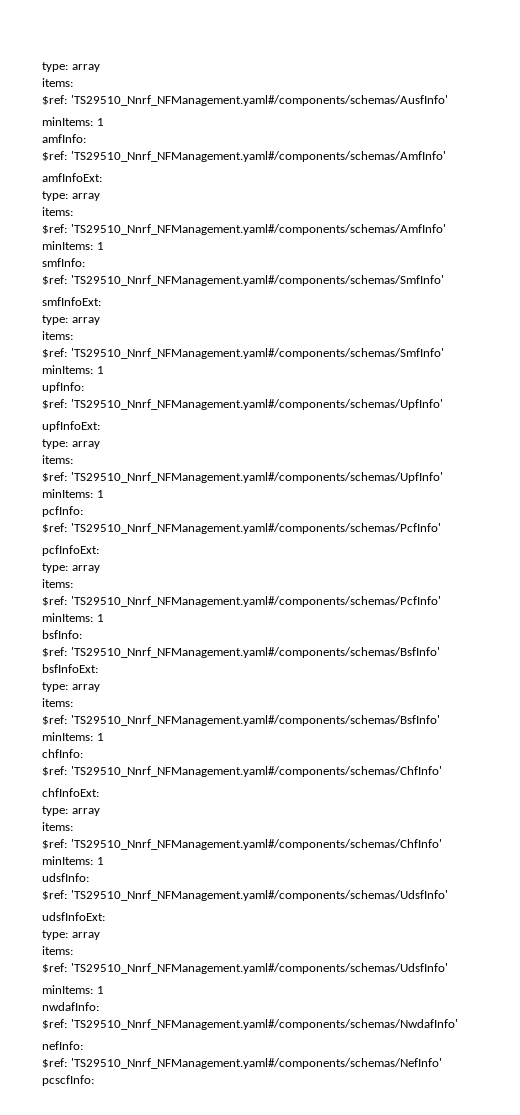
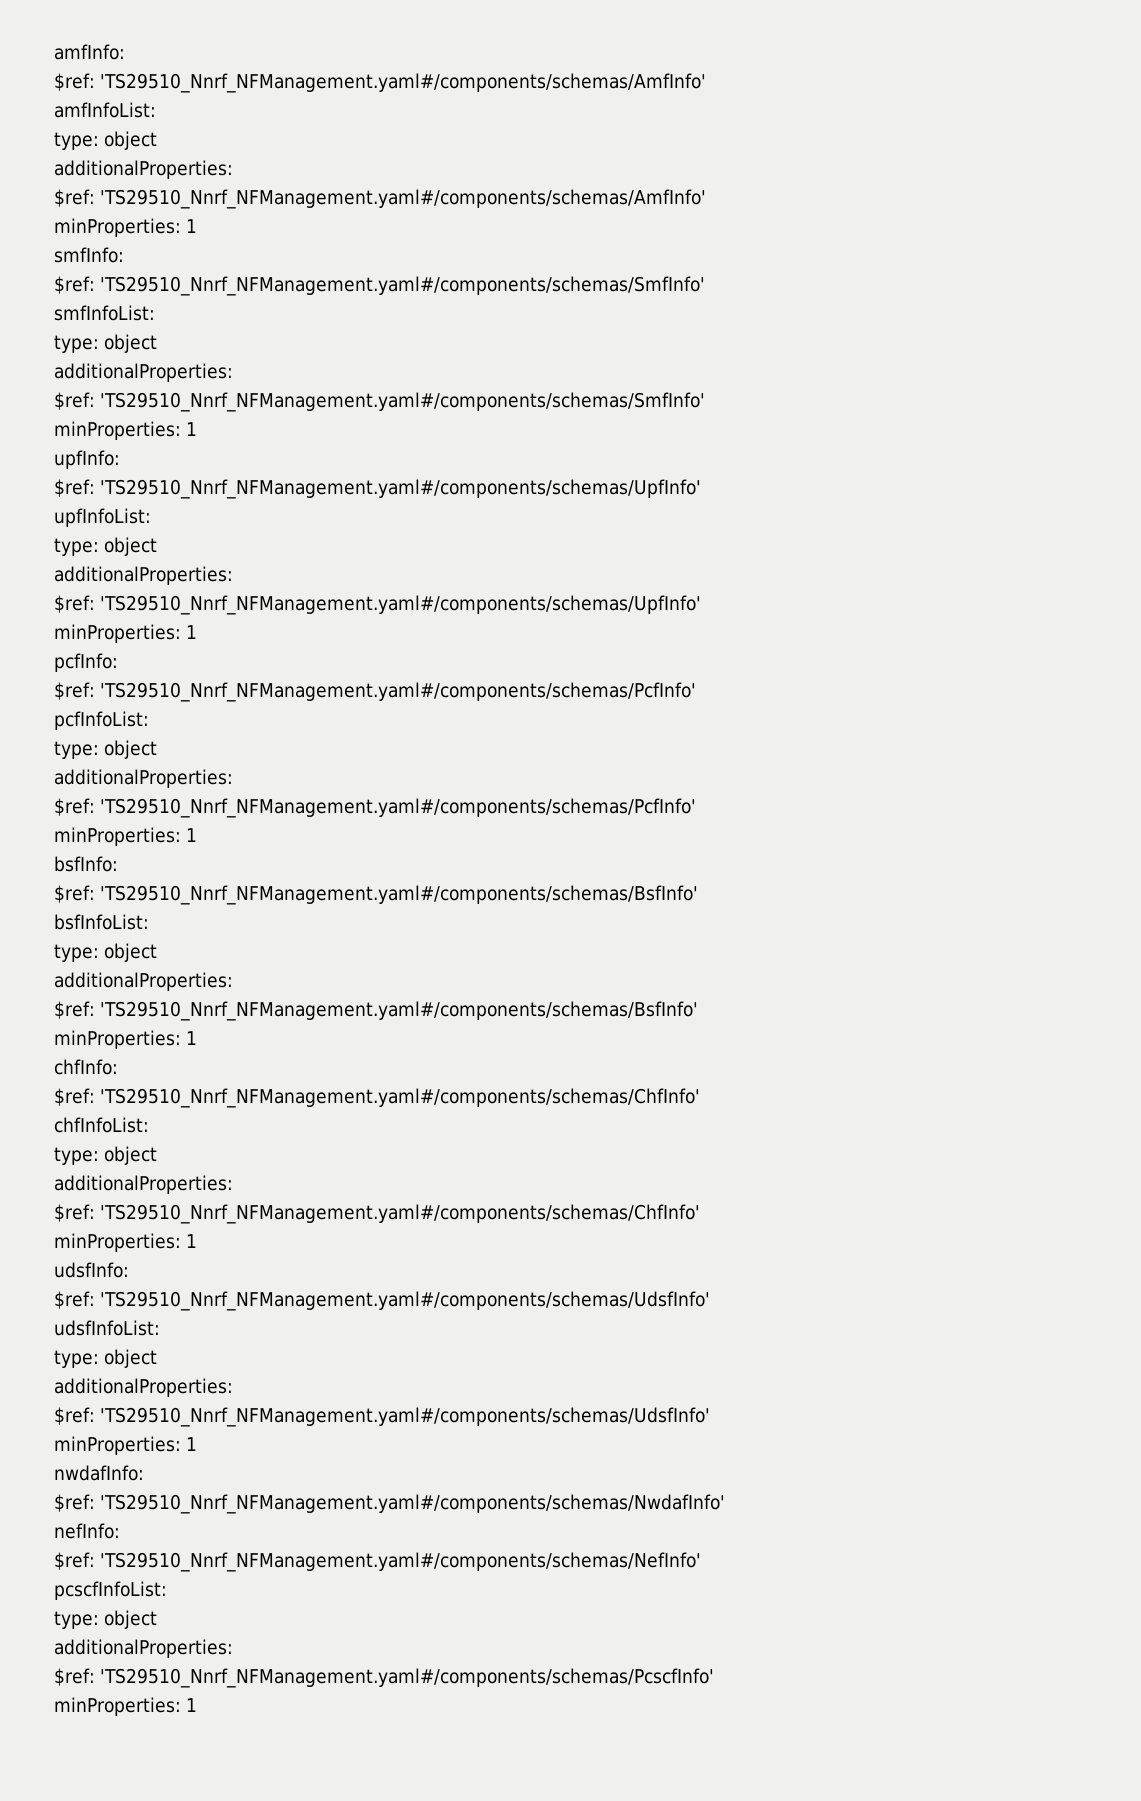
[42,62,100,72] [42,78,73,87] [42,95,448,106] [42,117,104,126] type: array // items: // $ref: 'TS29510_Nnrf_NFManagement.yaml#/components/schemas/AusfInfo' // minItems: 1 // -> (54, 52) none
[42,173,102,182] [42,191,100,201] [42,207,73,216] [42,224,446,235] [42,241,93,250] amfInfoExt: // type: array // items: // $ref: 'TS29510_Nnrf_NFManagement.yaml#/components/schemas/AmfInfo' // minItems: -> [54,102,156,118] [54,131,158,150] [54,160,233,179] [54,189,707,209] [54,218,181,237] amfInfoList: // type: object // additionalProperties: // $ref: 'TS29510_Nnrf_NFManagement.yaml#/components/schemas/AmfInfo' // minProperties:
[42,297,101,306] [42,315,100,325] [42,331,73,340] [42,348,444,359] [42,365,93,374] smfInfoExt: // type: array // items: // $ref: 'TS29510_Nnrf_NFManagement.yaml#/components/schemas/SmfInfo' // minItems: -> [54,305,155,321] [54,334,158,353] [54,363,233,382] [54,392,706,412] [54,421,181,440] smfInfoList: // type: object // additionalProperties: // $ref: 'TS29510_Nnrf_NFManagement.yaml#/components/schemas/SmfInfo' // minProperties:
[42,421,100,432] [42,439,100,449] [42,455,73,464] [42,472,443,483] [42,489,93,498] upfInfoExt: // type: array // items: // $ref: 'TS29510_Nnrf_NFManagement.yaml#/components/schemas/UpfInfo' // minItems: -> [54,508,151,527] [54,537,158,556] [54,566,233,585] [54,595,702,615] [54,624,181,643] upfInfoList: // type: object // additionalProperties: // $ref: 'TS29510_Nnrf_NFManagement.yaml#/components/schemas/UpfInfo' // minProperties:
[42,545,99,556] [42,563,100,573] [42,579,73,588] [42,596,441,607] [42,613,93,622] pcfInfoExt: // type: array // items: // $ref: 'TS29510_Nnrf_NFManagement.yaml#/components/schemas/PcfInfo' // minItems: -> [54,711,149,730] [54,740,158,759] [54,769,233,788] [54,798,697,818] [54,827,181,846] pcfInfoList: // type: object // additionalProperties: // $ref: 'TS29510_Nnrf_NFManagement.yaml#/components/schemas/PcfInfo' // minProperties:
[42,664,98,673] [42,682,100,692] [42,698,73,707] [42,715,440,726] [42,732,93,741] bsfInfoExt: // type: array // items: // $ref: 'TS29510_Nnrf_NFManagement.yaml#/components/schemas/BsfInfo' // minItems: -> [54,914,149,930] [54,943,158,962] [54,972,233,991] [54,1001,699,1021] [54,1030,181,1049] bsfInfoList: // type: object // additionalProperties: // $ref: 'TS29510_Nnrf_NFManagement.yaml#/components/schemas/BsfInfo' // minProperties:
[42,788,99,797] [42,806,100,816] [42,822,73,831] [42,839,442,850] [42,856,93,865] chfInfoExt: // type: array // items: // $ref: 'TS29510_Nnrf_NFManagement.yaml#/components/schemas/ChfInfo' // minItems: -> [54,1117,149,1133] [54,1146,158,1165] [54,1175,233,1194] [54,1204,701,1224] [54,1233,181,1252] chfInfoList: // type: object // additionalProperties: // $ref: 'TS29510_Nnrf_NFManagement.yaml#/components/schemas/ChfInfo' // minProperties:
[42,912,105,921] [42,930,100,940] [42,946,73,955] [42,963,448,974] [42,985,93,994] udsfInfoExt: // type: array // items: // $ref: 'TS29510_Nnrf_NFManagement.yaml#/components/schemas/UdsfInfo' // minItems: -> [54,1320,160,1336] [54,1349,158,1368] [54,1378,233,1397] [54,1407,711,1427] [54,1436,181,1455] udsfInfoList: // type: object // additionalProperties: // $ref: 'TS29510_Nnrf_NFManagement.yaml#/components/schemas/UdsfInfo' // minProperties:
[42,1075,94,1086] pcscfInfo: -> [54,1581,167,1600] [54,1610,158,1629] [54,1639,233,1658] [54,1668,715,1688] [54,1697,198,1716] pcscfInfoList: // type: object // additionalProperties: // $ref: 'TS29510_Nnrf_NFManagement.yaml#/components/schemas/PcscfInfo' // minProperties: 1

